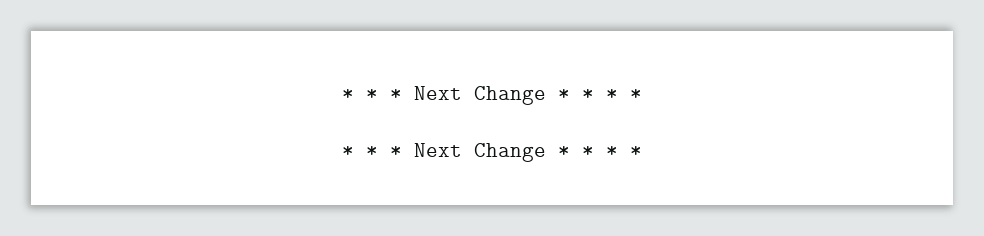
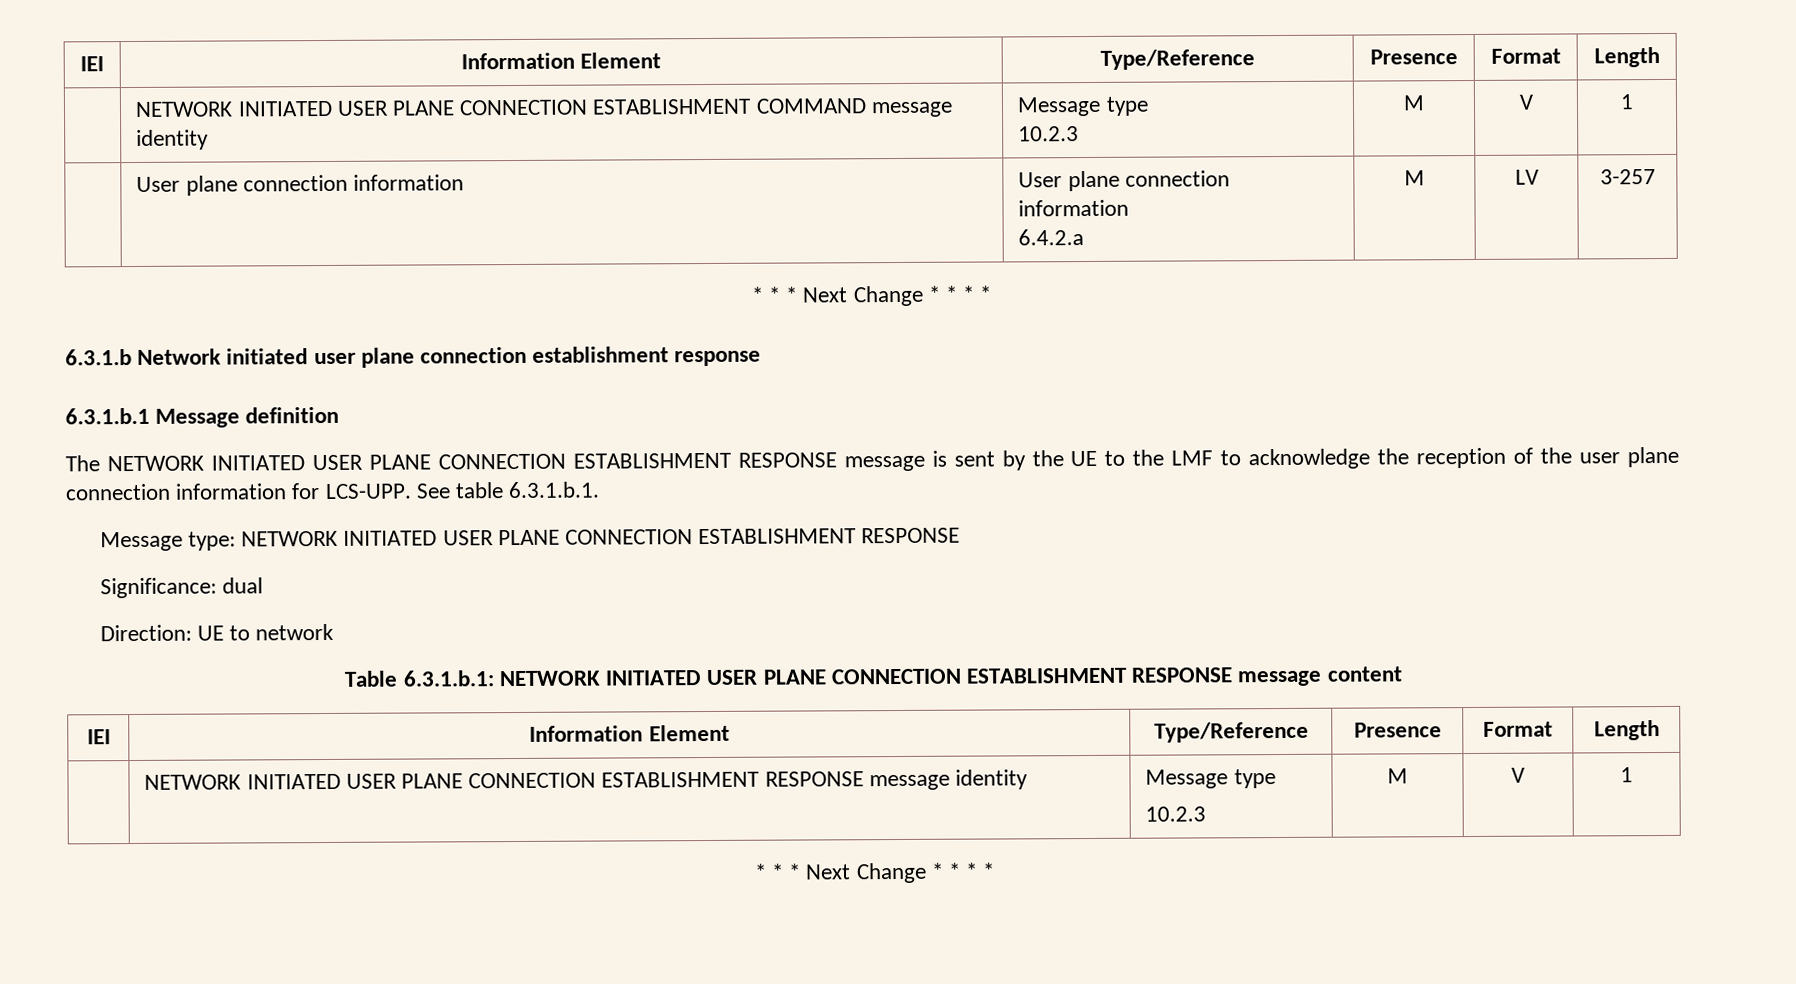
[342,86,642,105] * * * Next Change * * * * -> [80,56,104,72] [460,52,662,70] [1100,49,1255,70] [1369,49,1458,65] [1490,48,1561,64] [1593,47,1660,68] [135,98,953,118] [136,129,210,150] [1017,96,1149,117] [1018,126,1080,142] [1403,95,1425,111] [1518,94,1534,110] [1620,94,1634,110] [136,174,465,196] [1018,170,1230,192] [1018,199,1130,217] [1018,229,1085,246] [1404,170,1425,186] [1514,169,1539,185] [1599,169,1656,185] [750,285,993,307] [65,346,762,368] [65,406,340,428] [65,446,1679,472] [65,481,601,501] [99,527,961,552] [99,577,263,599] [99,623,335,642] [344,666,1402,687] [86,729,111,745] [529,724,730,742] [1153,721,1309,743] [1353,722,1442,738] [1483,721,1553,737] [1593,720,1660,741] [144,769,1029,791] [1145,769,1276,789] [1145,806,1207,822] [1387,768,1408,784] [1511,767,1525,783] [1620,767,1633,783] IEI | Information Element | Type/Reference | Presence | Format | Length // | NETWORK INITIATED USER PLANE CONNECTION ESTABLISHMENT COMMAND message identity | Message type // 10.2.3 | M | V | 1 // | User plane connection information | User plane connection information // 6.4.2.a | M | LV | 3-257 // * * * Next Change * * * * // 6.3.1.b Network initiated user plane connection establishment response // 6.3.1.b.1 Message definition // The NETWORK INITIATED USER PLANE CONNECTION ESTABLISHMENT RESPONSE message is sent by the UE to the LMF to acknowledge the reception of the user plane connection information for LCS-UPP. See table 6.3.1.b.1. // Message type: NETWORK INITIATED USER PLANE CONNECTION ESTABLISHMENT RESPONSE // Significance: dual // Direction: UE to network // Table 6.3.1.b.1: NETWORK INITIATED USER PLANE CONNECTION ESTABLISHMENT RESPONSE message content // IEI | Information Element | Type/Reference | Presence | Format | Length // | NETWORK INITIATED USER PLANE CONNECTION ESTABLISHMENT RESPONSE message identity | Message type // 10.2.3 | M | V | 1

